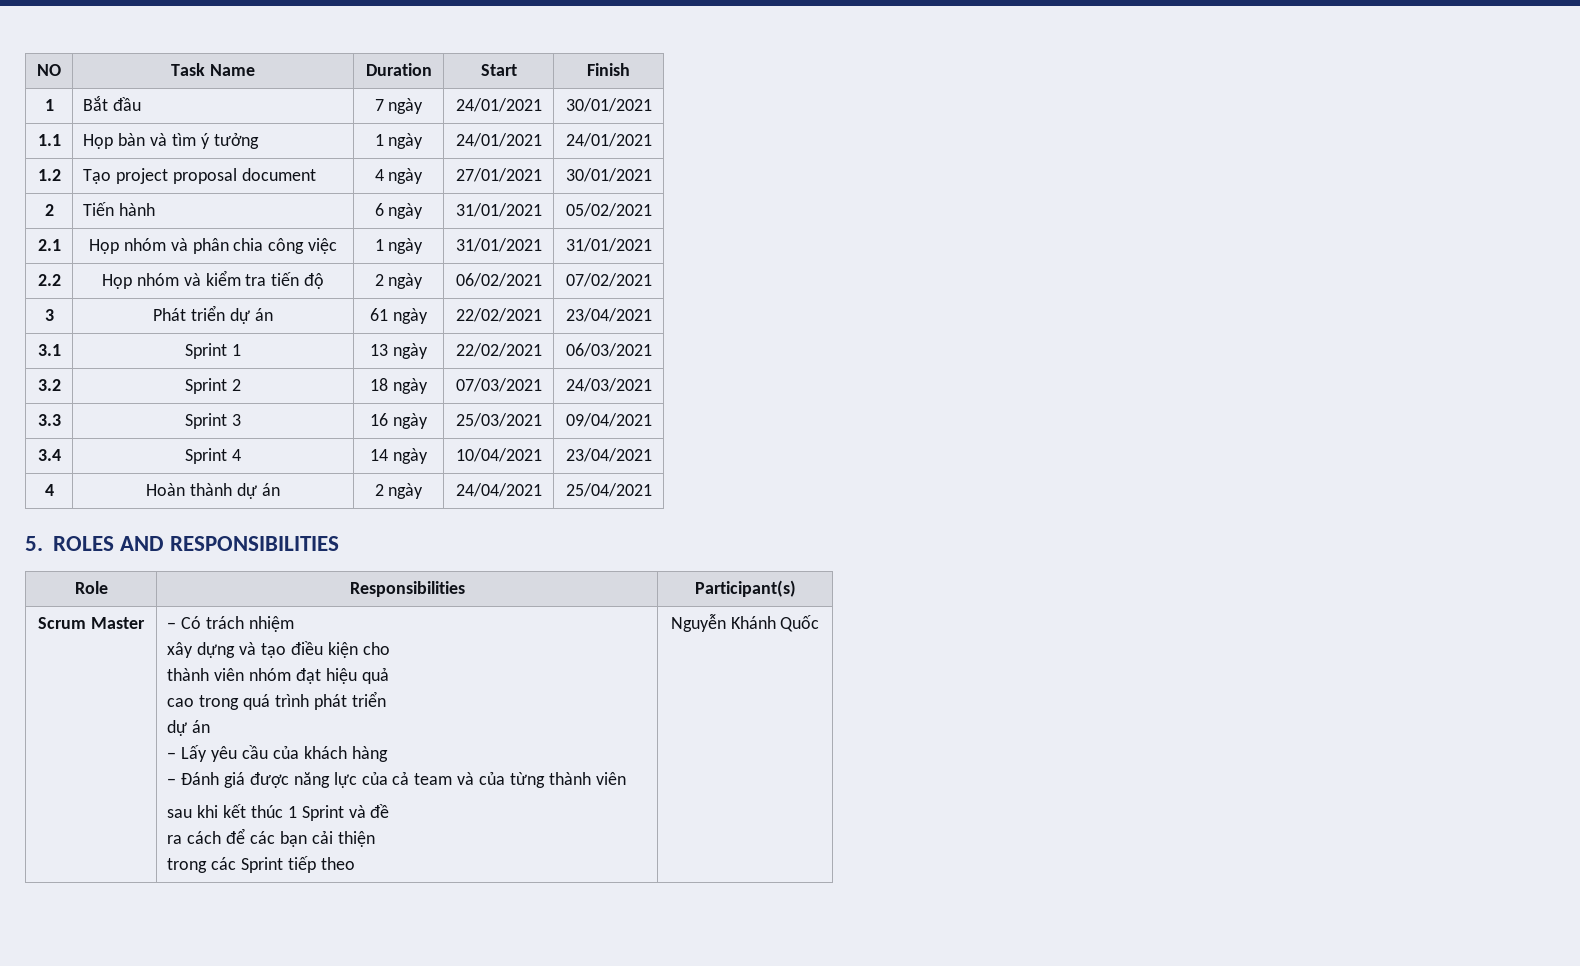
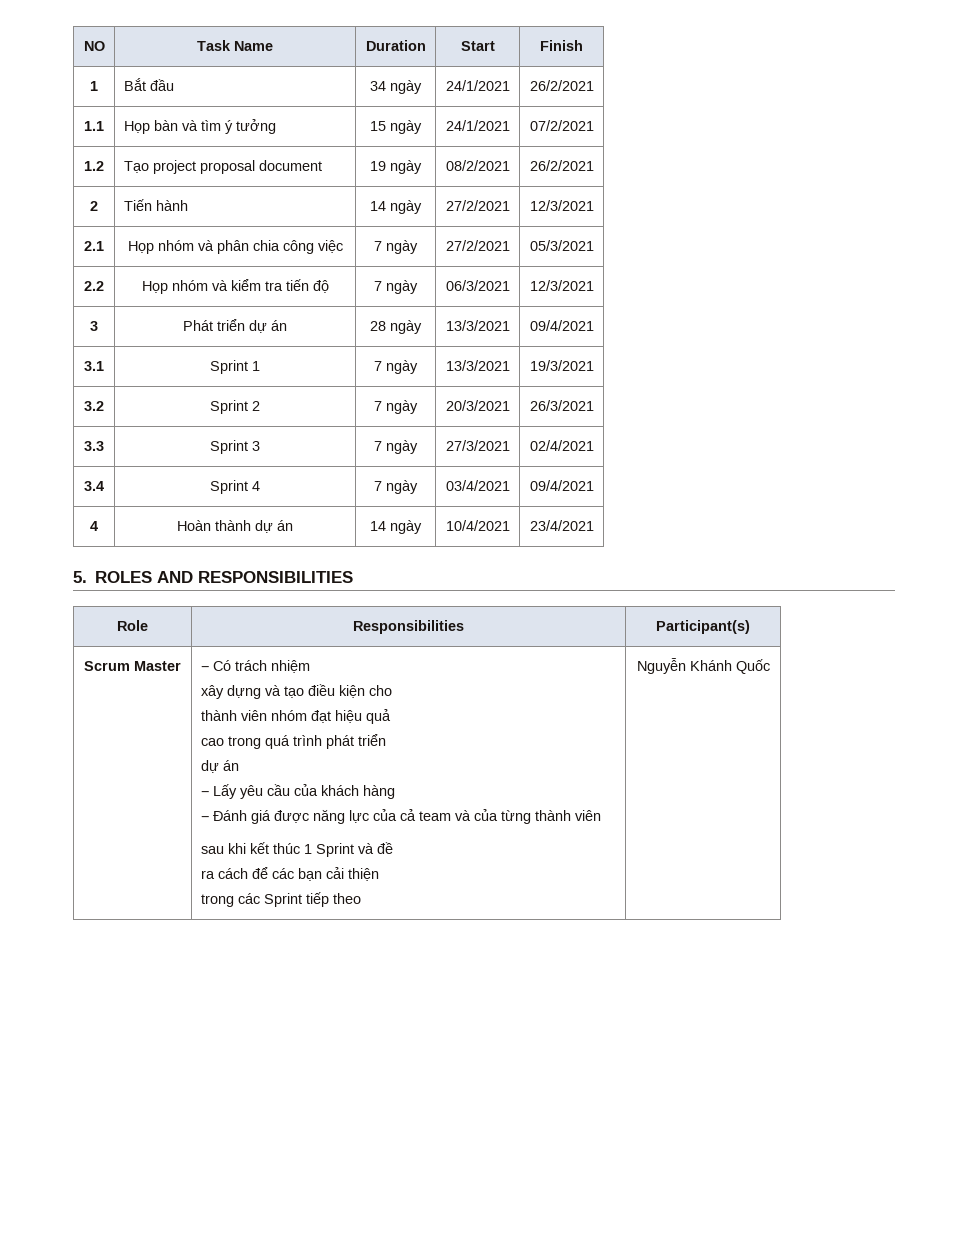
[374,98,424,114] [455,98,542,112] [565,98,652,112] 7 ngày | 24/01/2021 | 30/01/2021 -> [370,80,422,94] [445,80,510,91] [529,80,594,91] 34 ngày | 24/1/2021 | 26/2/2021
[374,133,424,149] [455,133,542,147] [565,133,652,147] 1 ngày | 24/01/2021 | 24/01/2021 -> [370,120,422,134] [445,120,510,131] [529,120,594,131] 15 ngày | 24/1/2021 | 07/2/2021
[374,168,424,184] [455,168,542,182] [565,168,652,182] 4 ngày | 27/01/2021 | 30/01/2021 -> [370,160,422,174] [445,160,510,171] [529,160,594,171] 19 ngày | 08/2/2021 | 26/2/2021
[374,203,424,219] [455,203,542,217] [565,203,652,217] 6 ngày | 31/01/2021 | 05/02/2021 -> [370,200,422,214] [445,200,510,211] [529,200,594,211] 14 ngày | 27/2/2021 | 12/3/2021
[374,238,424,254] [455,238,542,252] [565,238,652,252] 1 ngày | 31/01/2021 | 31/01/2021 -> [374,240,418,254] [445,240,510,251] [529,240,594,251] 7 ngày | 27/2/2021 | 05/3/2021
[374,273,424,289] [455,273,542,287] [565,273,652,287] 2 ngày | 06/02/2021 | 07/02/2021 -> [374,280,418,294] [445,280,510,291] [529,280,594,291] 7 ngày | 06/3/2021 | 12/3/2021
[370,308,428,324] [455,308,542,322] [565,308,652,322] 61 ngày | 22/02/2021 | 23/04/2021 -> [370,320,422,334] [445,320,510,331] [529,320,594,331] 28 ngày | 13/3/2021 | 09/4/2021
[370,343,428,359] [455,343,542,357] [565,343,652,357] 13 ngày | 22/02/2021 | 06/03/2021 -> [374,360,418,374] [445,360,510,371] [529,360,594,371] 7 ngày | 13/3/2021 | 19/3/2021
[370,378,428,394] [455,378,542,392] [565,378,652,392] 18 ngày | 07/03/2021 | 24/03/2021 -> [374,400,418,414] [445,400,510,411] [529,400,594,411] 7 ngày | 20/3/2021 | 26/3/2021
[370,413,428,429] [455,413,542,427] [565,413,652,427] 16 ngày | 25/03/2021 | 09/04/2021 -> [374,440,418,454] [445,440,510,451] [529,440,594,451] 7 ngày | 27/3/2021 | 02/4/2021
[370,448,428,464] [455,448,542,462] [565,448,652,462] 14 ngày | 10/04/2021 | 23/04/2021 -> [374,480,418,494] [445,480,510,491] [529,480,594,491] 7 ngày | 03/4/2021 | 09/4/2021
[374,483,424,499] [455,483,542,497] [565,483,652,497] 2 ngày | 24/04/2021 | 25/04/2021 -> [370,520,422,534] [445,520,510,531] [529,520,594,531] 14 ngày | 10/4/2021 | 23/4/2021

